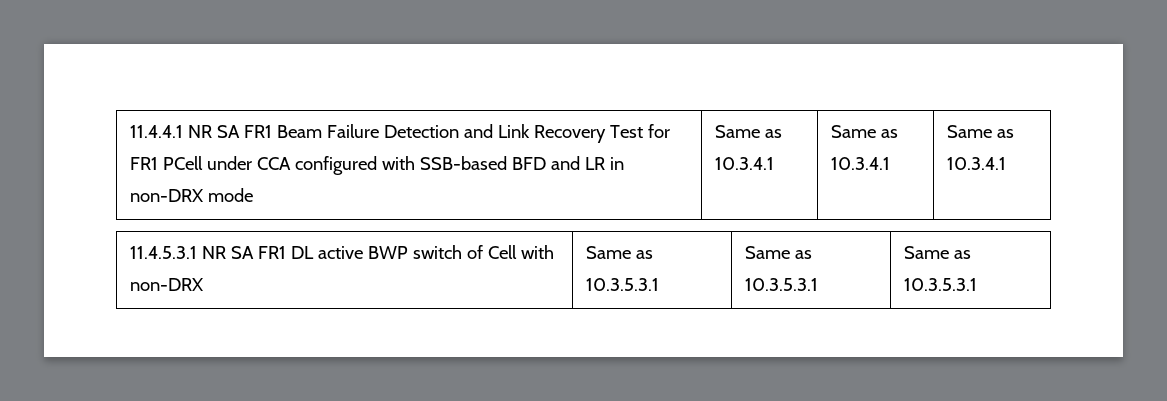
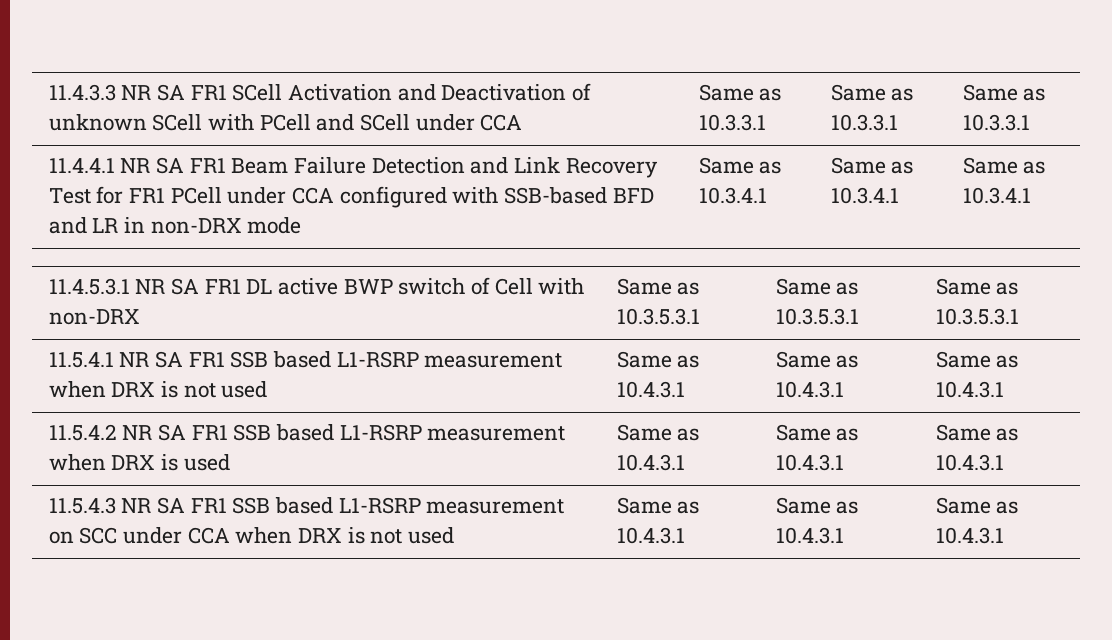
(129, 131) none -> [48,83,591,101] [48,114,523,131] [698,84,782,101] [698,114,766,131] [830,84,914,101] [830,114,898,131] [962,84,1046,101] [962,114,1030,131] 11.4.3.3 NR SA FR1 SCell Activation and Deactivation of unknown SCell with PCell and SCell under CCA | Same as 10.3.3.1 | Same as 10.3.3.1 | Same as 10.3.3.1 //
(977, 284) none -> [48,351,563,368] [48,381,268,398] [616,351,700,368] [616,381,685,398] [775,351,859,368] [775,381,844,398] [935,351,1019,368] [935,381,1004,398] [48,424,566,441] [48,454,230,471] [616,424,700,441] [616,454,685,471] [775,424,859,441] [775,454,844,471] [935,424,1019,441] [935,454,1004,471] [48,497,565,514] [48,527,454,544] [616,497,700,514] [616,527,685,544] [775,497,859,514] [775,527,844,544] [935,497,1019,514] [935,527,1004,544] // 11.5.4.1 NR SA FR1 SSB based L1-RSRP measurement when DRX is not used | Same as 10.4.3.1 | Same as 10.4.3.1 | Same as 10.4.3.1 // 11.5.4.2 NR SA FR1 SSB based L1-RSRP measurement when DRX is used | Same as 10.4.3.1 | Same as 10.4.3.1 | Same as 10.4.3.1 // 11.5.4.3 NR SA FR1 SSB based L1-RSRP measurement on SCC under CCA when DRX is not used | Same as 10.4.3.1 | Same as 10.4.3.1 | Same as 10.4.3.1

